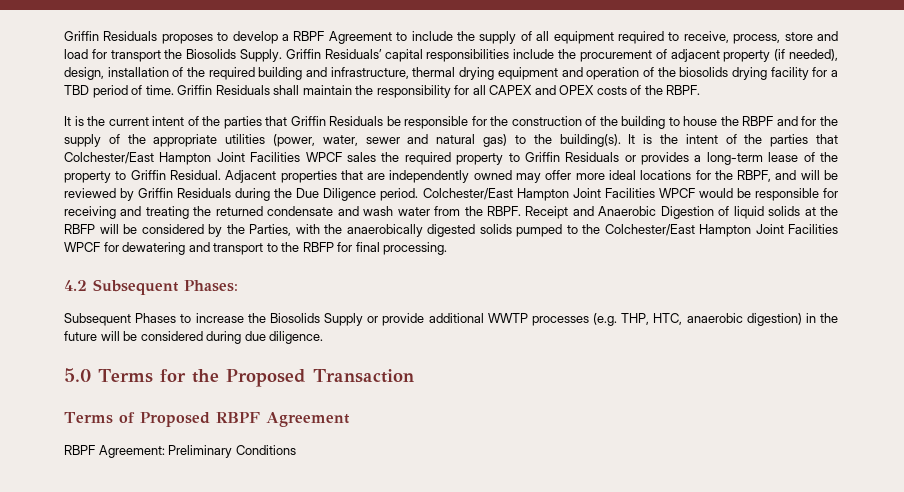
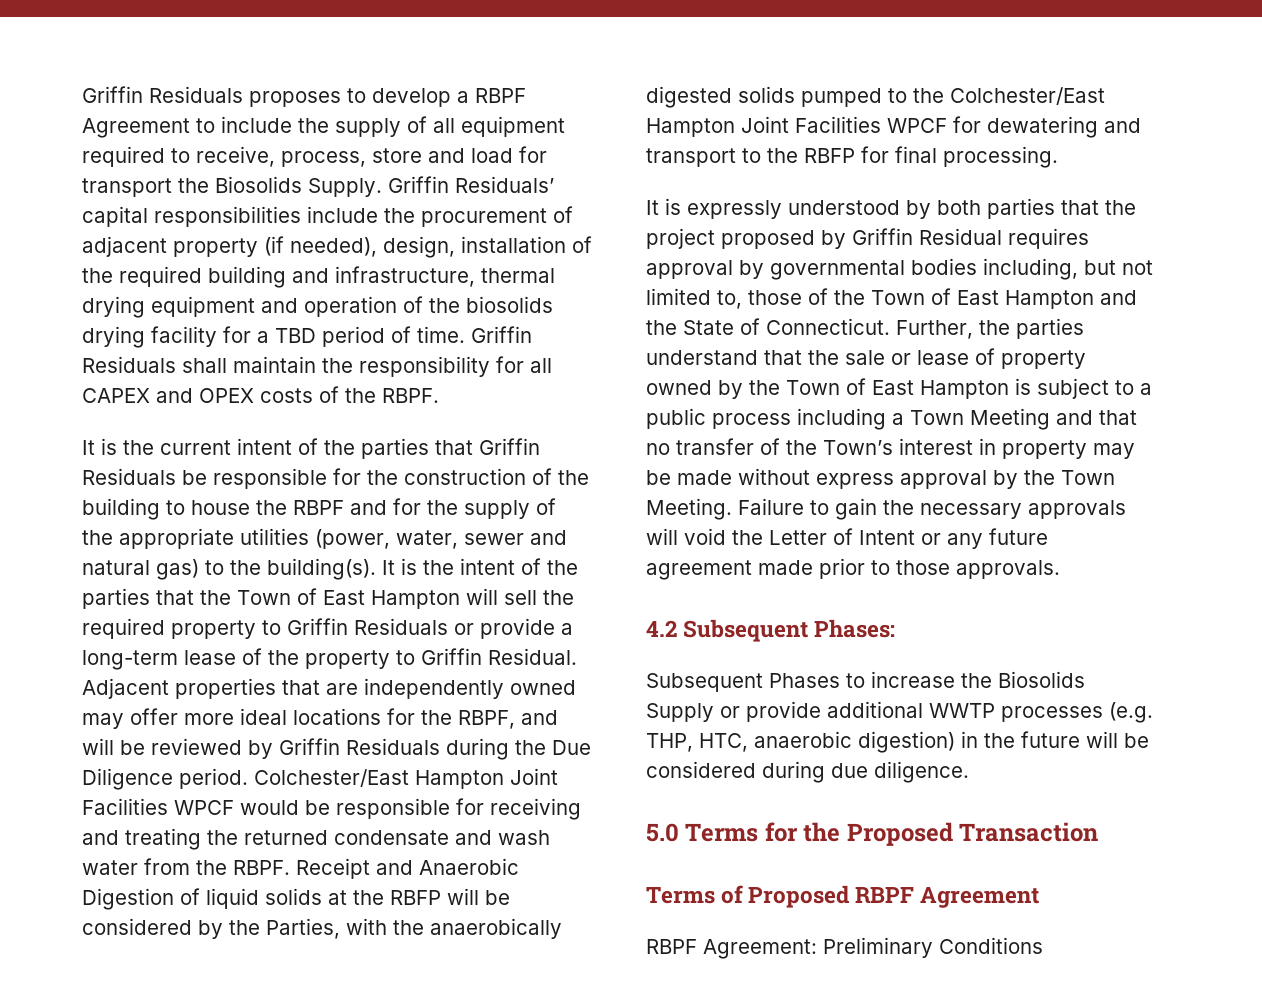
[64,152,376,165] Colchester/East Hampton Joint Facilities WPCF sales -> [200,588,537,609] the Town of East Hampton will sell
[641,152,690,165] provides -> [480,618,555,639] provide
(448, 248) none -> [646,198,1136,219] [646,228,1089,249] [646,258,1153,280] [646,288,1137,309] [646,318,1084,339] [646,348,1086,369] [646,378,1152,399] [646,408,1137,430] [646,438,1135,459] [646,468,1115,489] [646,498,1126,520] [646,528,1048,549] [646,558,1060,580] // It is expressly understood by both parties that the project proposed by Griffin Residual requires approval by governmental bodies including, but not limited to, those of the Town of East Hampton and the State of Connecticut. Further, the parties understand that the sale or lease of property owned by the Town of East Hampton is subject to a public process including a Town Meeting and that no transfer of the Town’s interest in property may be made without express approval by the Town Meeting. Failure to gain the necessary approvals will void the Letter of Intent or any future agreement made prior to those approvals.

